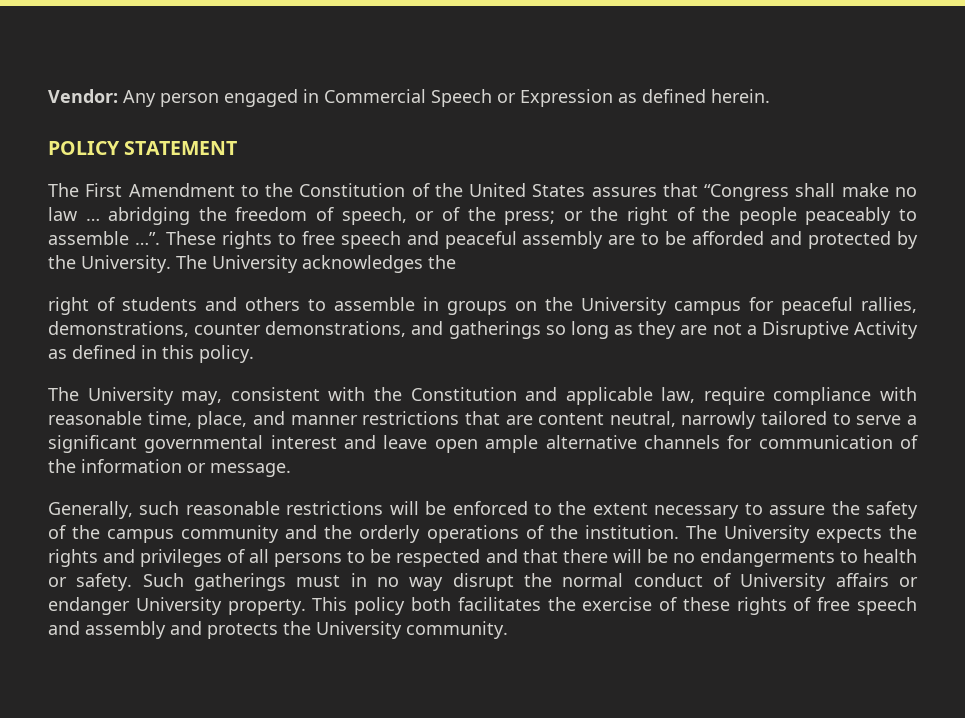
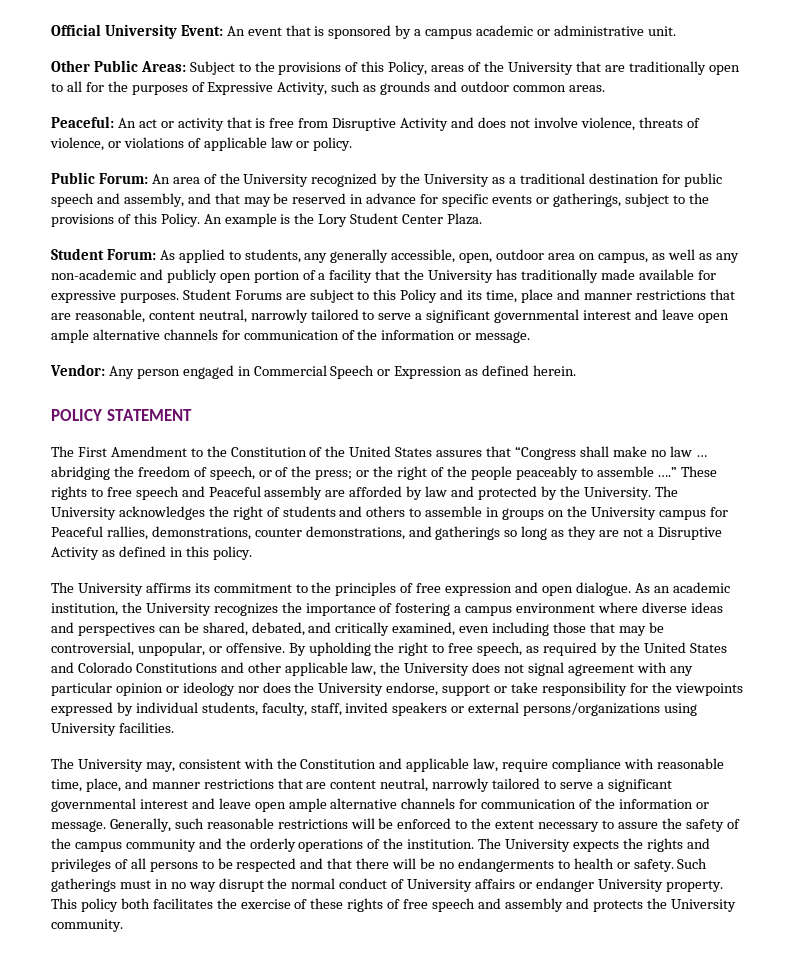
(48, 96) none -> [51,24,676,39] [51,60,740,75] [51,81,605,95] [51,116,700,131] [50,137,353,151] [51,172,722,187] [51,193,709,207] [51,213,483,227] [51,248,739,263] [51,269,716,283] [51,289,735,303] [51,309,729,323] [51,329,531,343] Official University Event: An event that is sponsored by a campus academic or administrative unit. // Other Public Areas: Subject to the provisions of this Policy, areas of the University that are traditionally open to all for the purposes of Expressive Activity, such as grounds and outdoor common areas. // Peaceful: An act or activity that is free from Disruptive Activity and does not involve violence, threats of violence, or violations of applicable law or policy. // Public Forum: An area of the University recognized by the University as a traditional destination for public speech and assembly, and that may be reserved in advance for specific events or gatherings, subject to the provisions of this Policy. An example is the Lory Student Center Plaza. // Student Forum: As applied to students, any generally accessible, open, outdoor area on campus, as well as any non-academic and publicly open portion of a facility that the University has traditionally made available for expressive purposes. Student Forums are subject to this Policy and its time, place and manner restrictions that are reasonable, content neutral, narrowly tailored to serve a significant governmental interest and leave open ample alternative channels for communication of the information or message. //
[134,232,160,245] …”. -> [657,467,678,477] ….”
[444,231,517,249] peaceful -> [208,486,261,497] Peaceful
[641,231,765,245] to be afforded -> [349,486,448,500] afforded by law
(456, 262) // -> (229, 511) none
[781,297,853,315] peaceful -> [51,526,103,537] Peaceful
(254, 354) none -> [51,582,730,596] [51,602,723,616] [51,622,664,636] [51,642,727,656] [51,662,693,676] [51,682,743,696] [51,702,698,716] [51,722,174,736] // The University affirms its commitment to the principles of free expression and open dialogue. As an academic institution, the University recognizes the importance of fostering a campus environment where diverse ideas and perspectives can be shared, debated, and critically examined, even including those that may be controversial, unpopular, or offensive. By upholding the right to free speech, as required by the United States and Colorado Constitutions and other applicable law, the University does not signal agreement with any particular opinion or ideology nor does the University endorse, support or take responsibility for the viewpoints expressed by individual students, faculty, staff, invited speakers or external persons/organizations using University facilities.
(291, 470) // -> (106, 826) none

